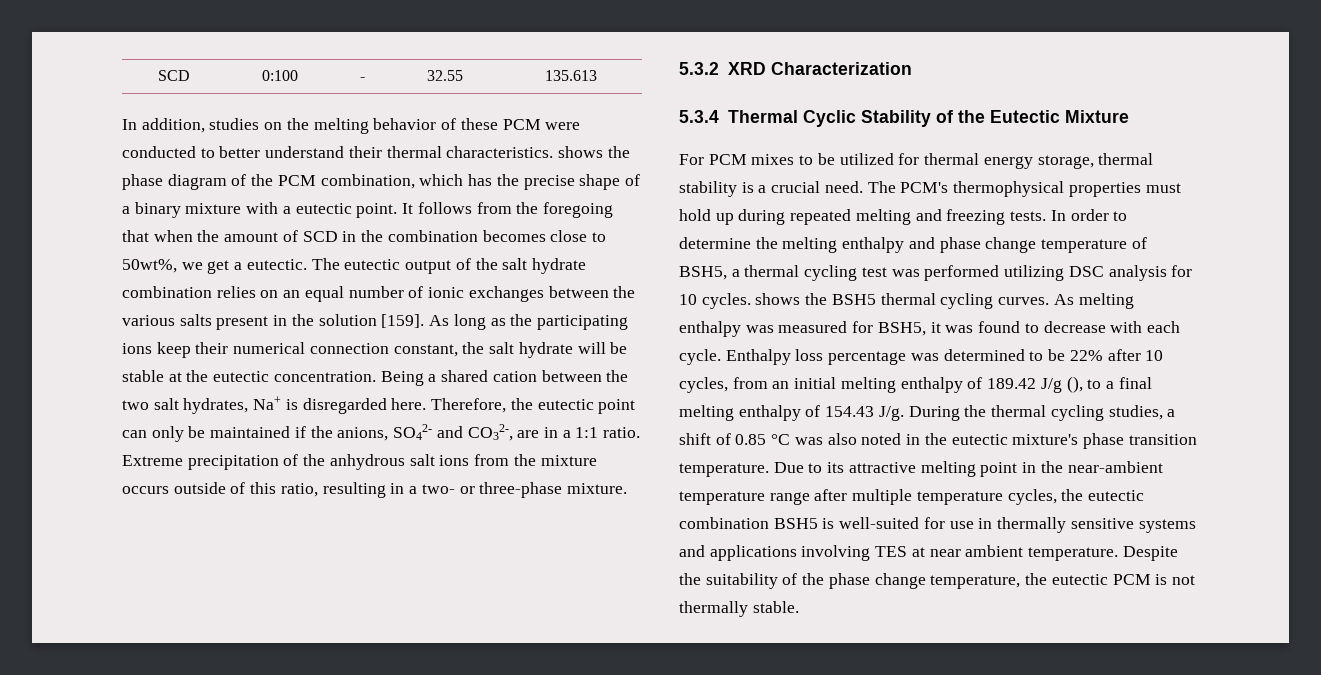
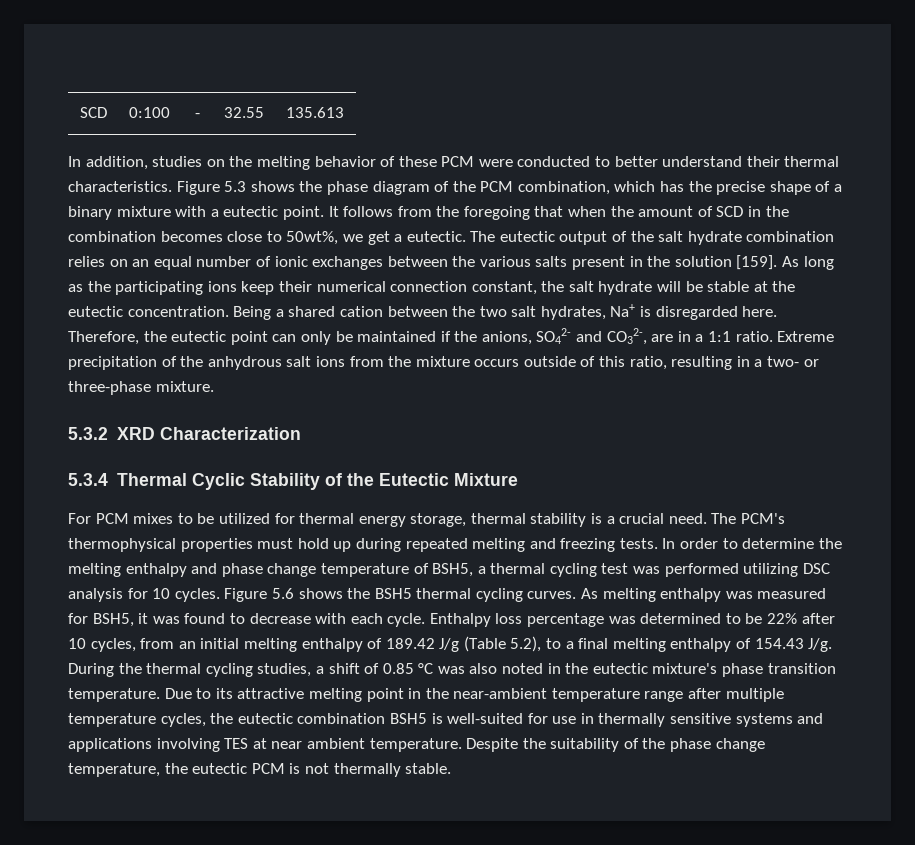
(554, 152) none -> [176,181,247,195] Figure 5.3
(751, 301) none -> [224,588,294,602] Figure 5.6
[1066,376,1083,393] (), -> [463,636,542,652] (Table 5.2),

